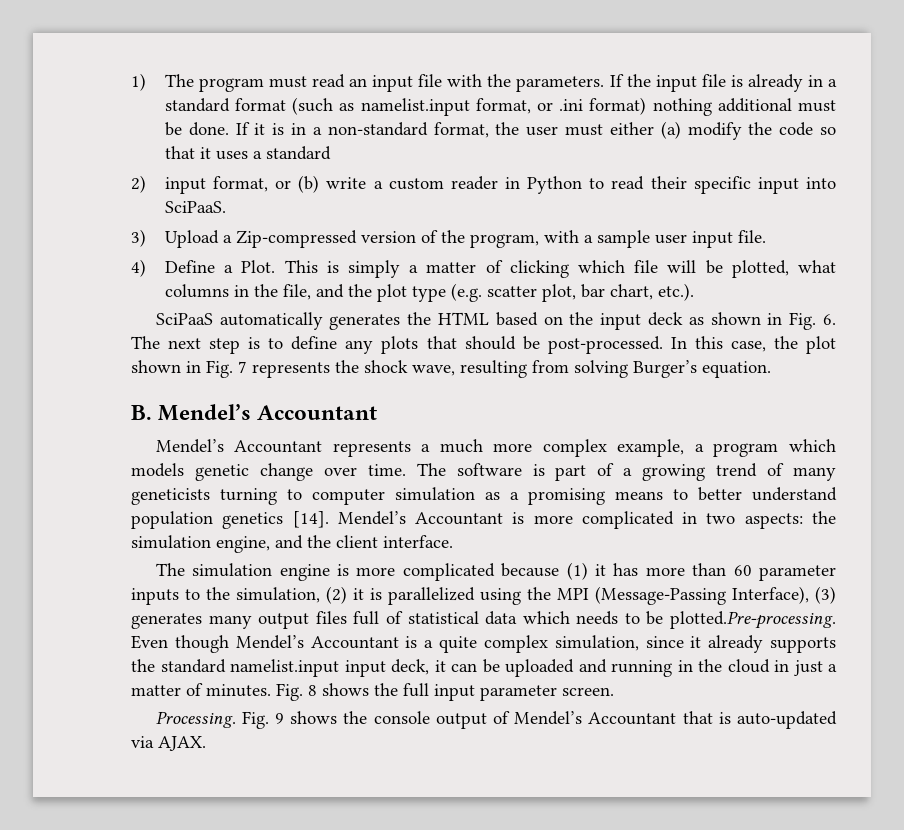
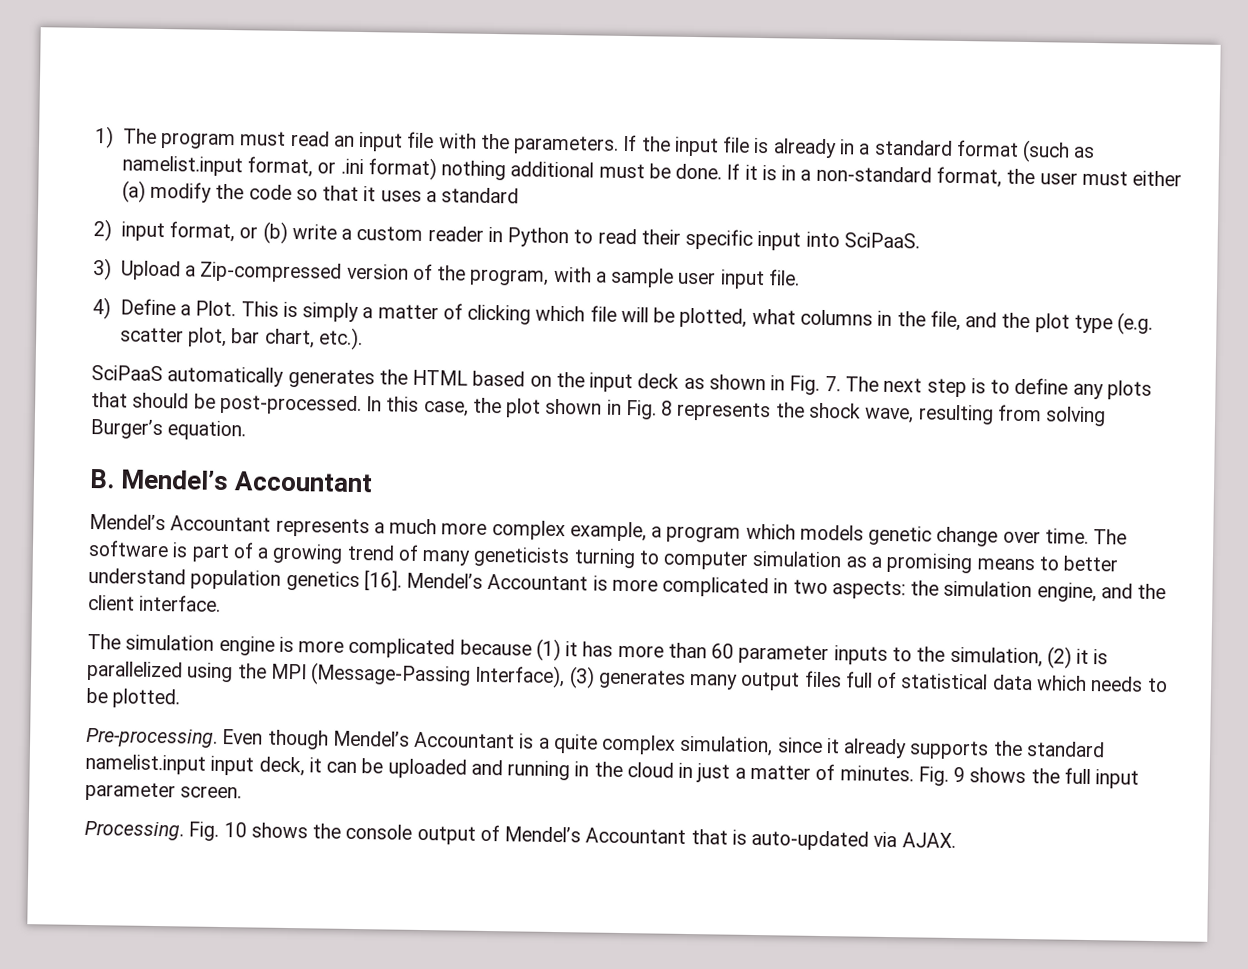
[823,314,836,325] 6. -> [824,375,841,392] 7.
[238,361,247,373] 7 -> [661,400,674,416] 8
[292,511,329,528] [14]. -> [363,570,402,591] [16].
[670,611,836,629] plotted.Pre-processing. -> [112,688,181,709] [86,727,218,748] plotted. // Pre-processing.
[308,685,317,696] 8 -> [953,766,966,783] 9
[275,713,285,724] 9 -> [223,822,247,838] 10

